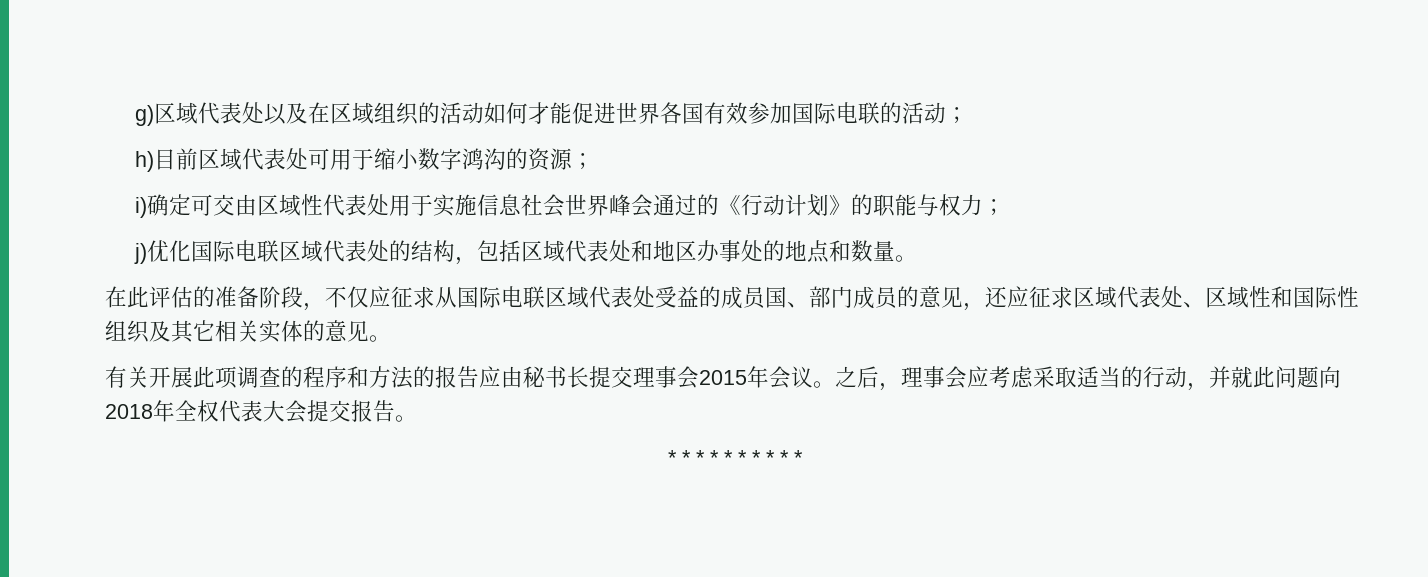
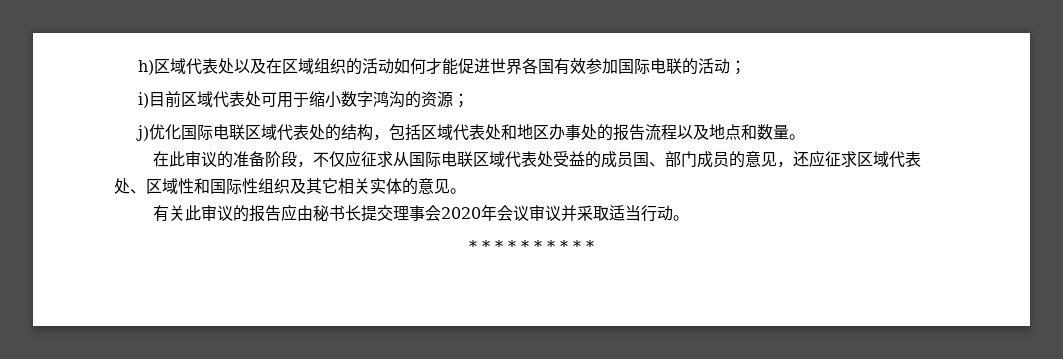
[134,105,154,126] g) -> [138,60,155,75] h)
[134,151,154,172] h) -> [138,92,150,108] i)
[134,194,1005,218] // i)确定可交由区域性代表处用于实施信息社会世界峰会通过的《行动计划》的职能与权力； -> (470, 100) none
(785, 250) none -> [613,124,710,141] 报告流程以及
[149,286,193,308] 评估 -> [184,151,217,167] 审议
[149,366,413,389] 开展此项调查的程序和方法 -> [184,205,233,221] 此审议
[699,366,1341,391] [105,400,395,423] 2015年会议。之后，理事会应考虑采取适当的行动，并就此问题向2018年全权代表大会提交报告 -> [440,205,673,222] 2020年会议审议并采取适当行动

